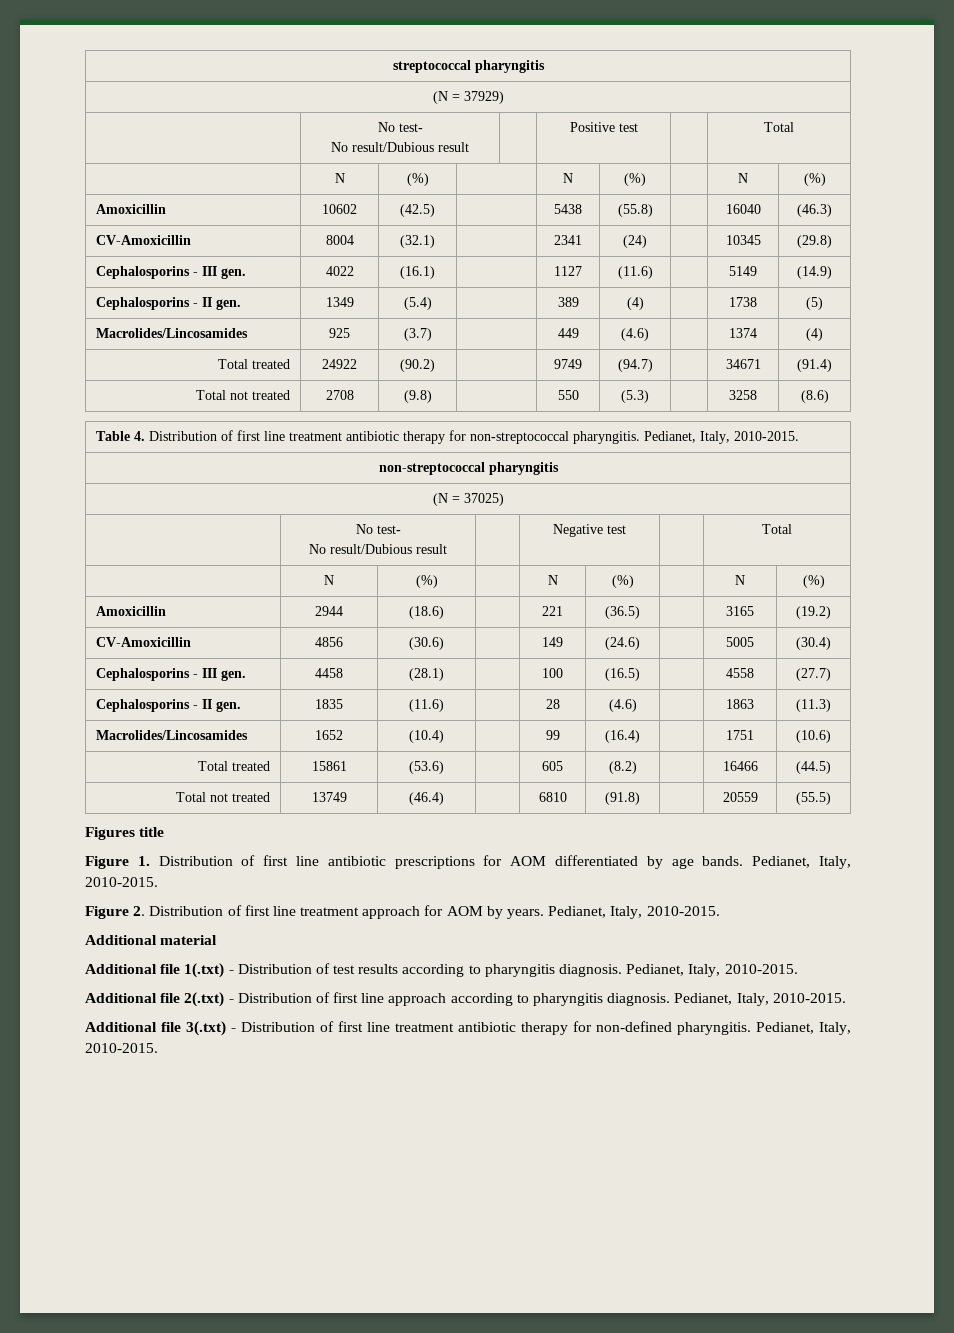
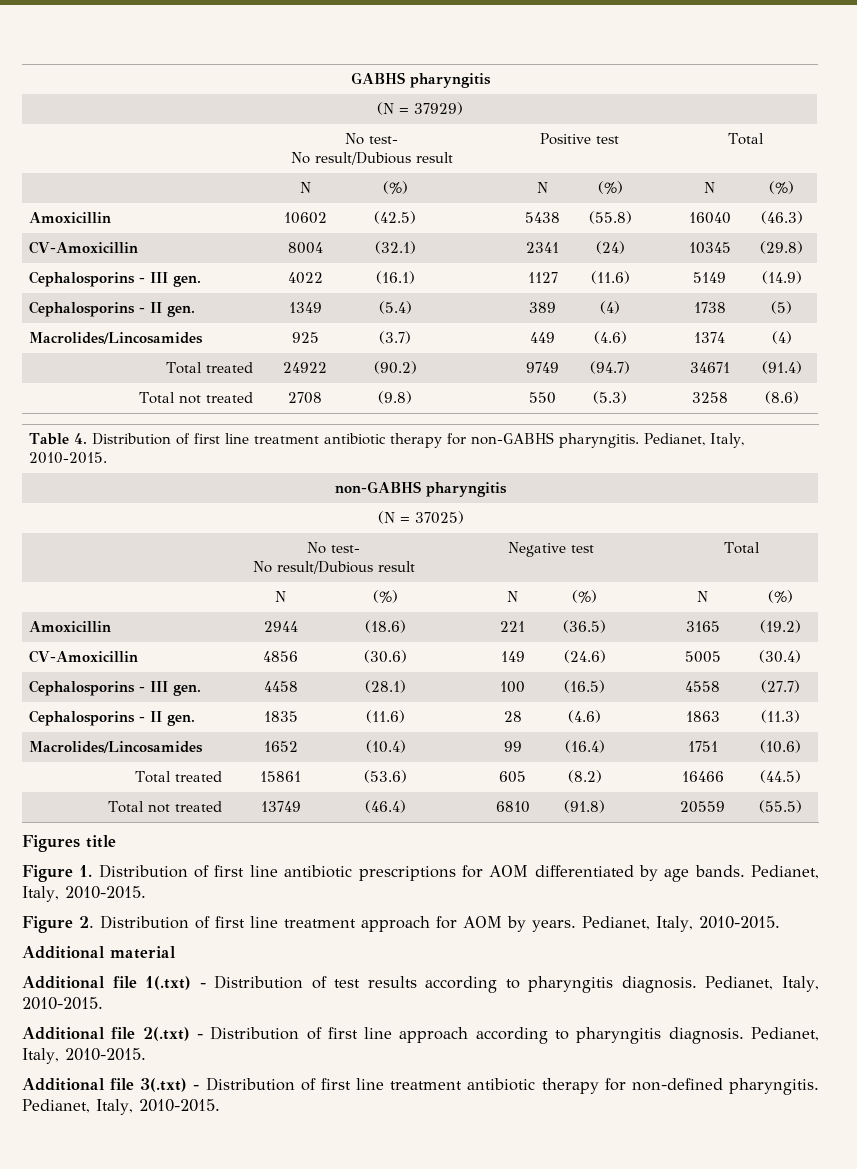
[392,60,471,73] streptococcal -> [350,72,405,84] GABHS
[470,431,570,444] non-streptococcal -> [470,432,554,445] non-GABHS
[378,462,485,475] non-streptococcal -> [335,481,421,493] non-GABHS

